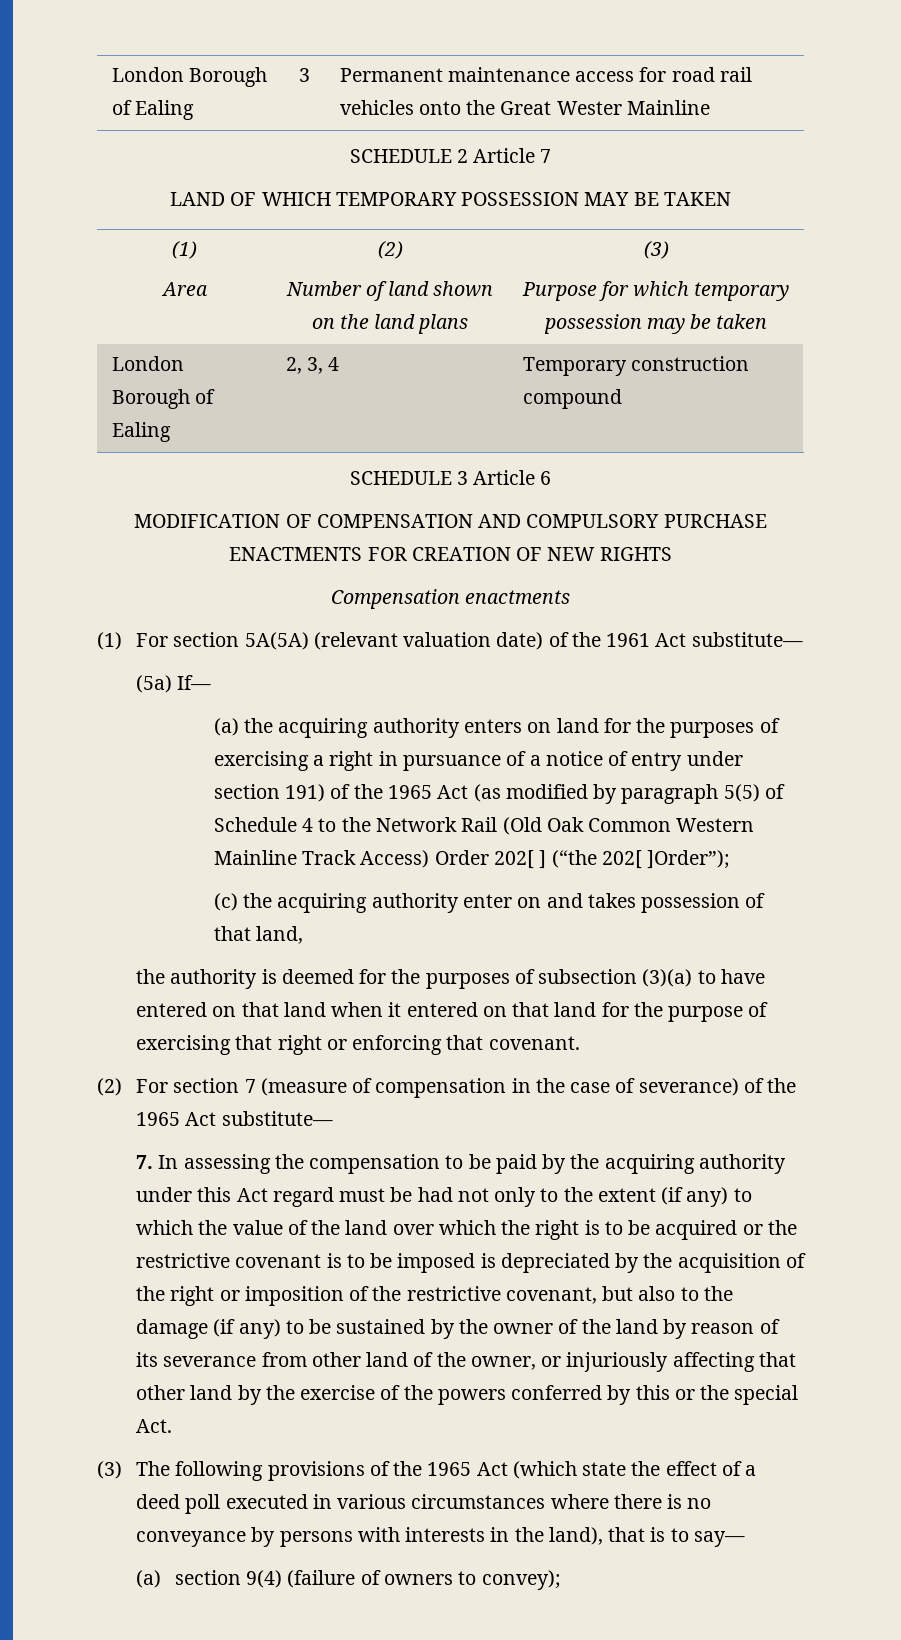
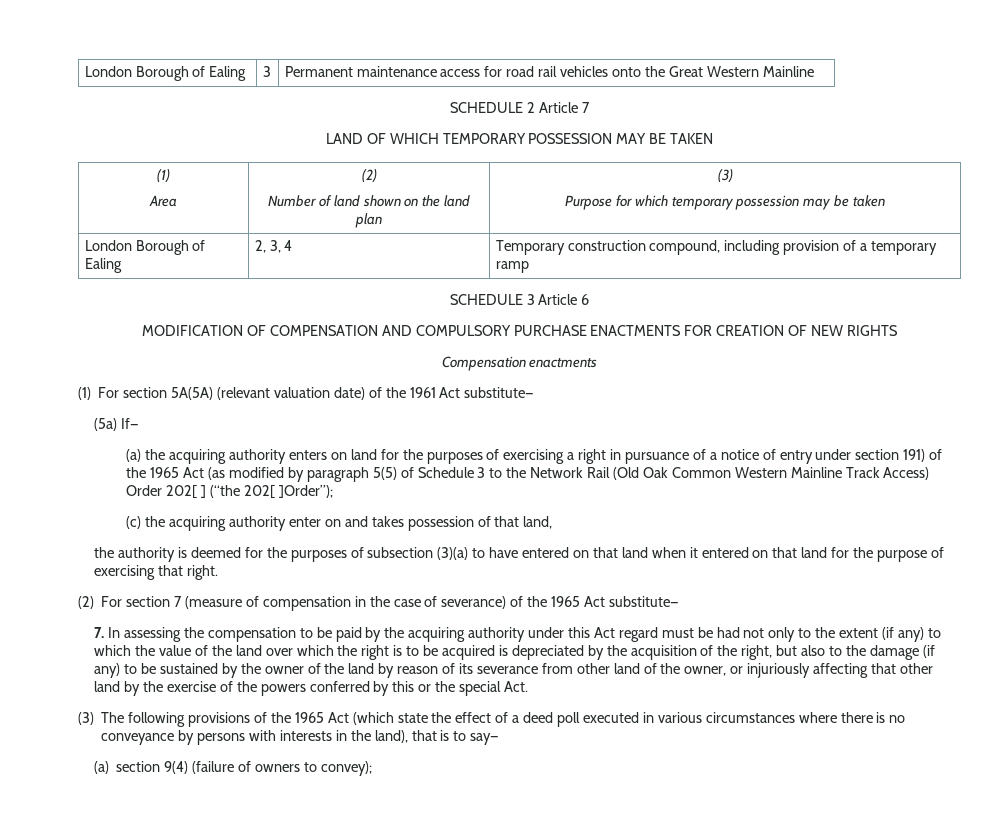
[556,101,622,115] Wester -> [706,66,759,77] Western
[418,314,469,334] plans -> [355,213,382,228] plan
[522,389,622,409] compound -> [649,240,938,255] [495,261,529,273] compound, including provision of a temporary ramp
[302,818,314,832] 4 -> [477,467,486,478] 3
[277,1035,580,1055] right or enforcing that covenant. -> [186,565,218,580] right.
[742,1220,797,1235] [135,1253,476,1273] or the restrictive covenant is to be imposed -> (495, 652) none
[170,1286,597,1306] right or imposition of the restrictive covenant, -> [741,645,773,660] right,

